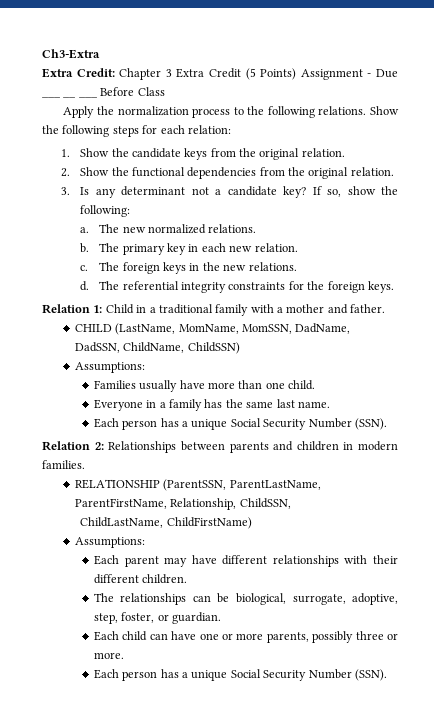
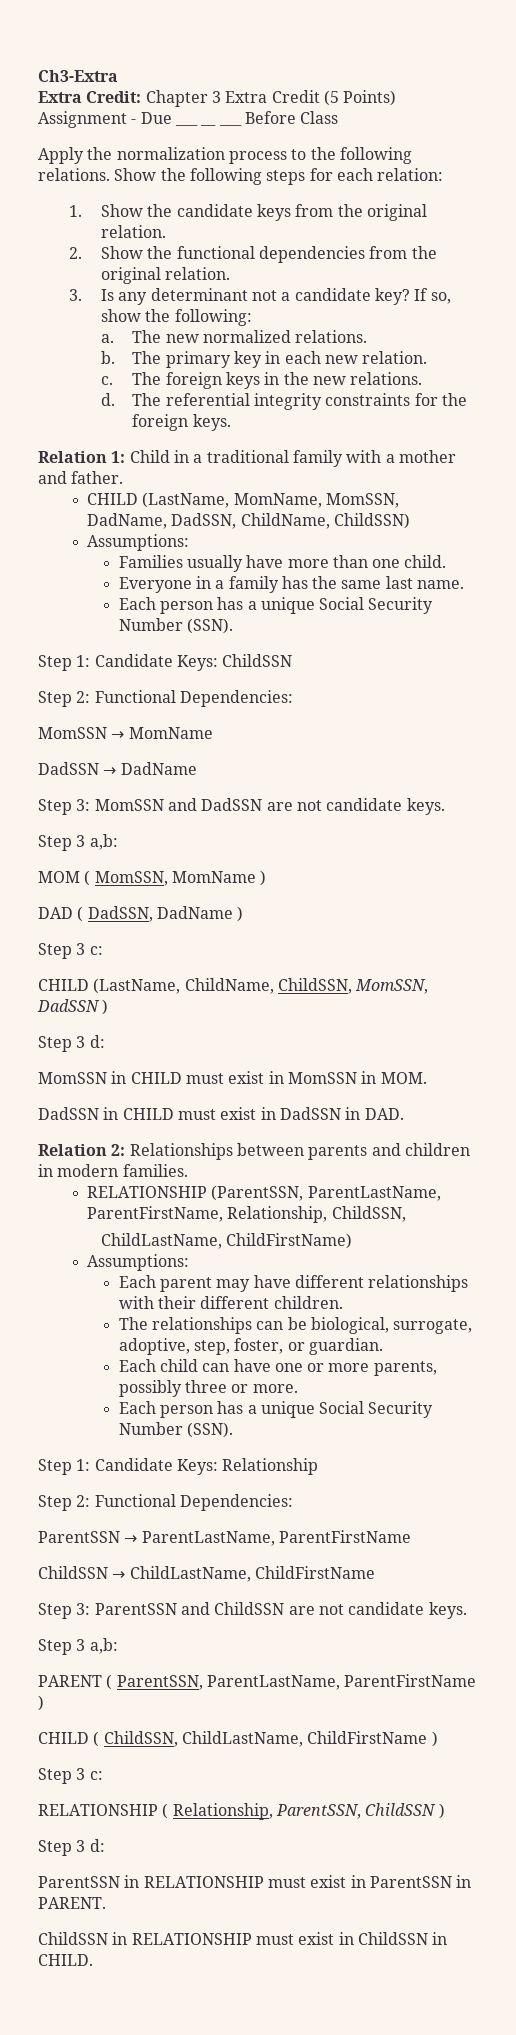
(387, 424) none -> [38,654,293,671] [38,690,293,707] [38,727,213,739] [38,762,197,775] [38,798,445,815] [38,834,118,851] [38,870,267,886] [38,906,244,922] [38,943,103,959] [38,978,429,994] [37,999,109,1015] [38,1035,105,1052] [38,1071,427,1084] [38,1107,404,1120] // Step 1: Candidate Keys: ChildSSN // Step 2: Functional Dependencies: // MomSSN → MomName // DadSSN → DadName // Step 3: MomSSN and DadSSN are not candidate keys. // Step 3 a,b: // MOM ( MomSSN, MomName ) // DAD ( DadSSN, DadName ) // Step 3 c: // CHILD (LastName, ChildName, ChildSSN, MomSSN, DadSSN ) // Step 3 d: // MomSSN in CHILD must exist in MomSSN in MOM. // DadSSN in CHILD must exist in DadSSN in DAD.
(387, 675) none -> [38,1458,319,1475] [38,1494,293,1511] [38,1530,411,1546] [38,1566,375,1582] [38,1602,467,1619] [38,1638,118,1655] [38,1674,477,1690] [38,1695,44,1711] [38,1731,438,1747] [38,1768,103,1784] [38,1803,445,1820] [38,1839,105,1856] [38,1875,472,1888] [38,1897,106,1909] [38,1932,448,1945] [38,1954,93,1966] // Step 1: Candidate Keys: Relationship // Step 2: Functional Dependencies: // ParentSSN → ParentLastName, ParentFirstName // ChildSSN → ChildLastName, ChildFirstName // Step 3: ParentSSN and ChildSSN are not candidate keys. // Step 3 a,b: // PARENT ( ParentSSN, ParentLastName, ParentFirstName ) // CHILD ( ChildSSN, ChildLastName, ChildFirstName ) // Step 3 c: // RELATIONSHIP ( Relationship, ParentSSN, ChildSSN ) // Step 3 d: // ParentSSN in RELATIONSHIP must exist in ParentSSN in PARENT. // ChildSSN in RELATIONSHIP must exist in ChildSSN in CHILD.

